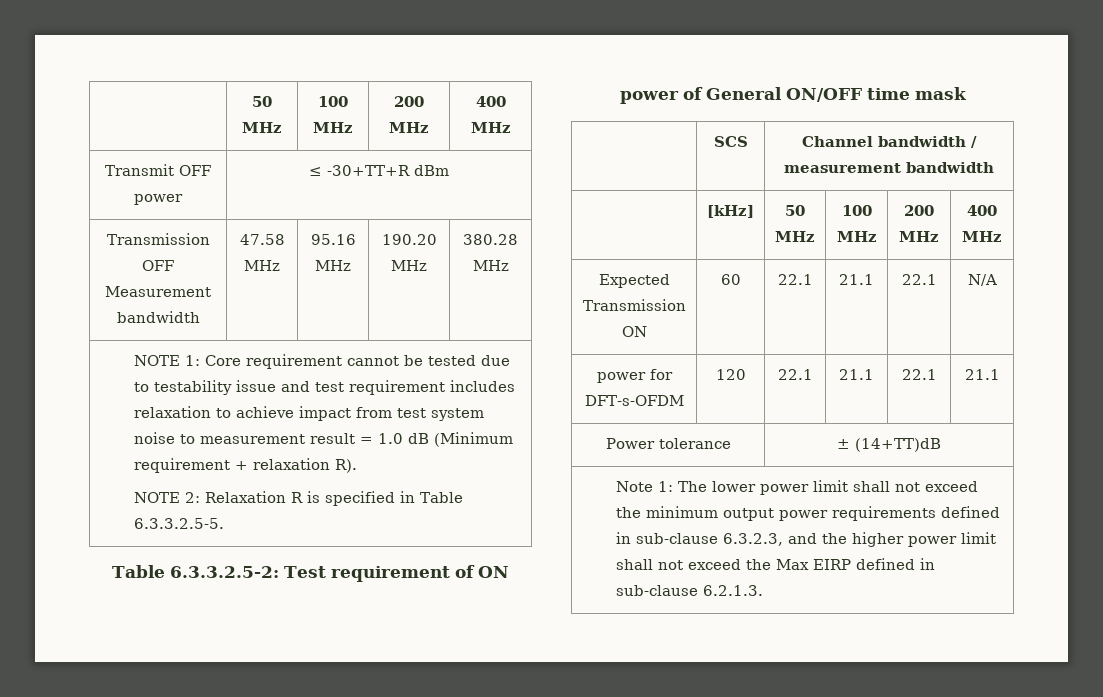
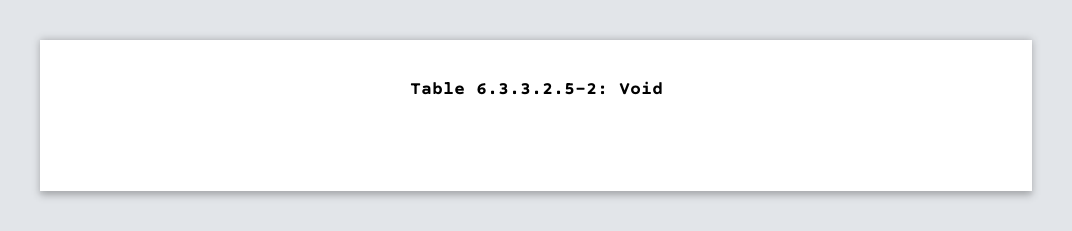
[252,96,272,107] [242,122,282,133] [318,96,348,107] [313,122,353,133] [394,96,424,107] [389,122,429,133] [475,96,506,107] [470,122,511,133] [105,164,211,176] [134,194,183,205] [309,165,449,176] [106,233,210,245] [142,260,174,271] [105,286,211,297] [116,311,200,323] [239,234,285,245] [244,260,280,271] [310,234,356,245] [315,260,351,271] [381,234,437,245] [391,260,427,271] [463,234,518,245] [472,260,509,271] [134,354,511,369] [134,380,516,395] [134,406,485,421] [134,432,514,447] [134,458,358,473] [134,491,464,506] [134,518,225,529] [112,565,509,582] [619,87,967,104] [713,136,748,147] [802,136,977,148] [784,162,994,173] [707,205,754,218] [785,205,805,216] [775,231,815,242] [841,205,872,216] [836,231,877,242] [904,205,934,216] [899,231,939,242] [967,205,997,216] [962,231,1002,242] [598,274,670,288] [582,299,686,311] [621,326,647,337] [720,274,741,285] [777,274,813,285] [839,274,874,285] [901,274,937,285] [967,274,997,286] [596,369,673,383] [584,395,684,406] [715,369,746,380] [777,369,813,380] [839,369,874,380] [901,369,937,380] [964,369,1000,380] [605,438,731,449] [837,438,941,452] [616,480,979,495] [616,506,1001,521] [616,532,997,547] [616,558,936,570] [616,585,764,596] | 50 MHz | 100 MHz | 200 MHz | 400 MHz // Transmit OFF power | ≤ -30+TT+R dBm // Transmission OFF Measurement bandwidth | 47.58 MHz | 95.16 MHz | 190.20 MHz | 380.28 MHz // NOTE 1: Core requirement cannot be tested due to testability issue and test requirement includes relaxation to achieve impact from test system noise to measurement result = 1.0 dB (Minimum requirement + relaxation R). // NOTE 2: Relaxation R is specified in Table 6.3.3.2.5-5. // Table 6.3.3.2.5-2: Test requirement of ON power of General ON/OFF time mask // | SCS | Channel bandwidth / measurement bandwidth // | [kHz] | 50 MHz | 100 MHz | 200 MHz | 400 MHz // Expected Transmission ON | 60 | 22.1 | 21.1 | 22.1 | N/A // power for DFT-s-OFDM | 120 | 22.1 | 21.1 | 22.1 | 21.1 // Power tolerance | ± (14+TT)dB // Note 1: The lower power limit shall not exceed the minimum output power requirements defined in sub-clause 6.3.2.3, and the higher power limit shall not exceed the Max EIRP defined in sub-clause 6.2.1.3. -> [409,81,663,95] Table 6.3.3.2.5-2: Void

